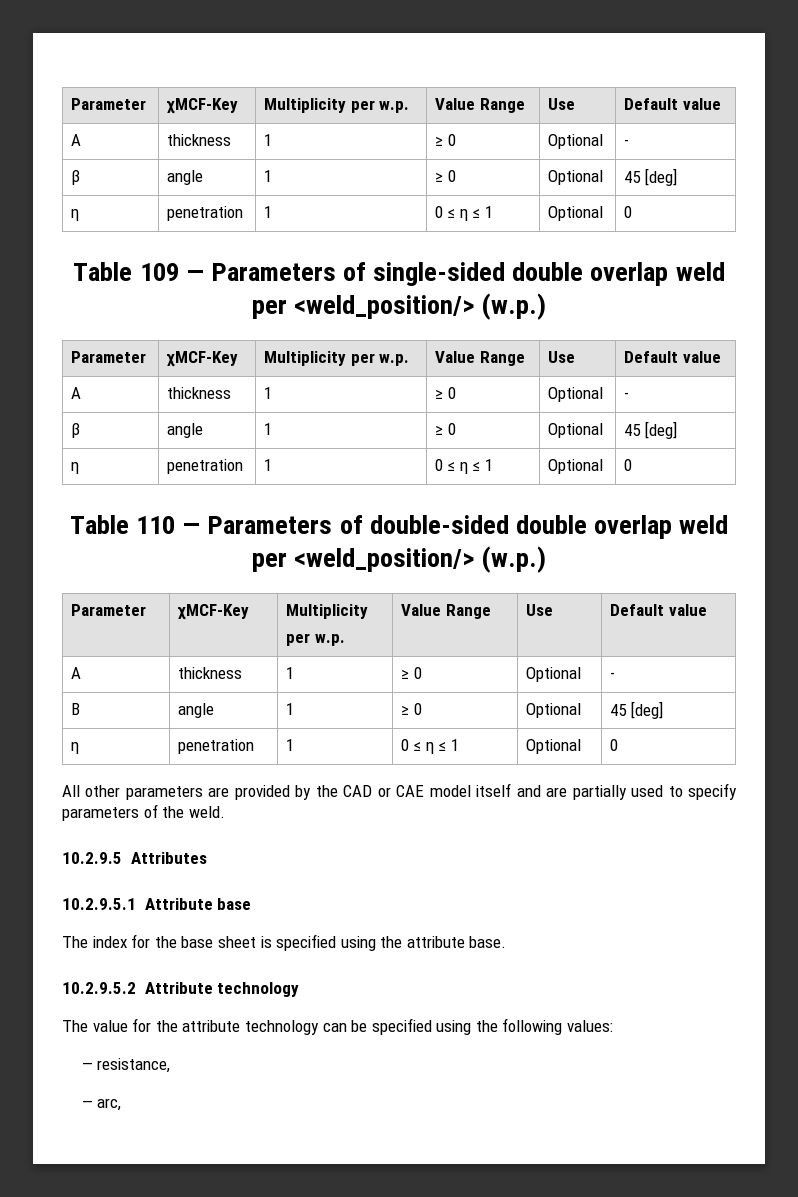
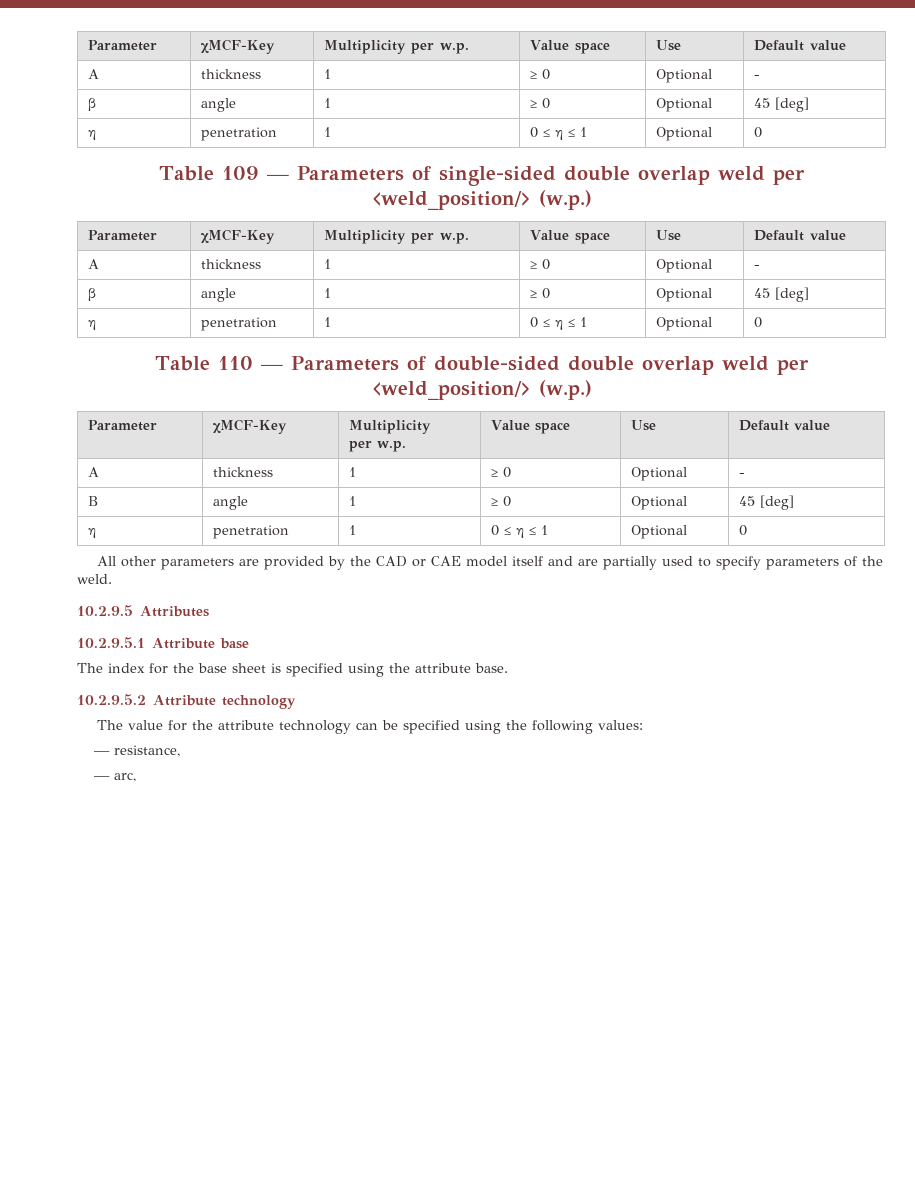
[70,98,146,110] [166,98,238,114] [263,98,410,113] [434,98,525,113] Parameter | χMCF-Key | Multiplicity per w.p. | Value Range -> [87,40,157,51] [200,39,275,54] [323,40,469,54] [529,40,610,54] Parameter | χMCF-Key | Multiplicity per w.p. | Value space
[479,351,525,366] Range -> [574,232,610,244] space
[445,604,491,619] Range -> [534,422,570,434] space

